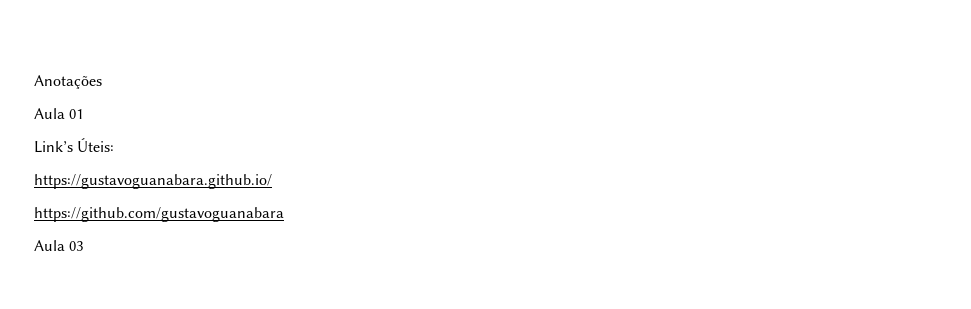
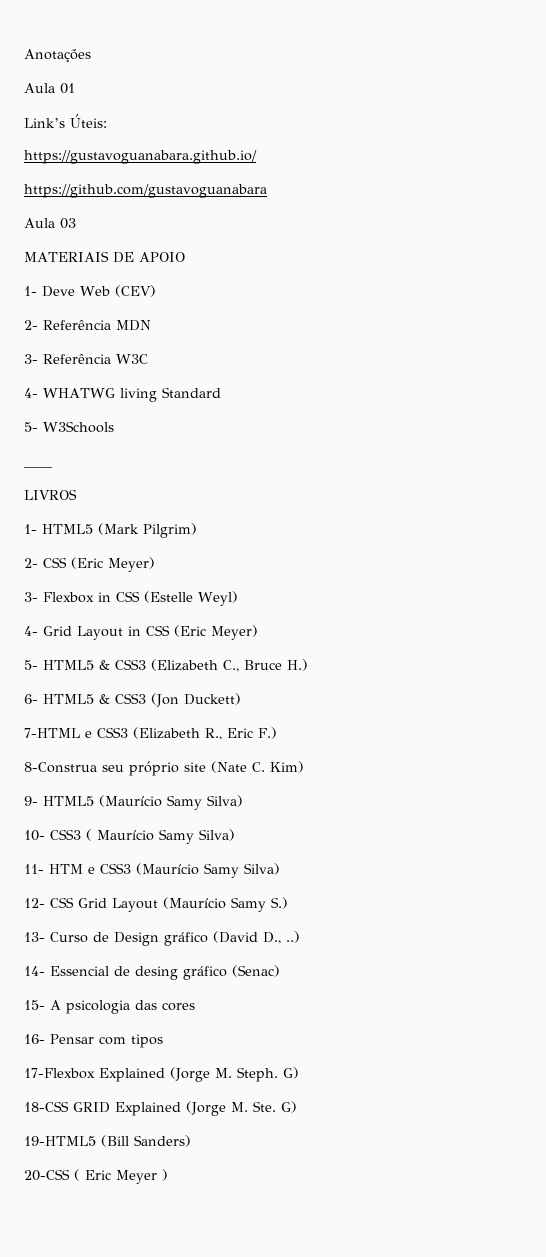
(84, 246) none -> [24,251,185,263] [24,285,156,297] [24,320,151,331] [24,354,148,364] [24,387,221,402] [24,421,114,433] [24,466,52,468] [24,489,77,500] [24,523,197,538] [24,557,155,572] [24,591,238,606] [24,625,258,640] [24,659,308,672] [24,693,241,707] [24,727,277,740] [24,761,304,776] [24,795,243,810] [24,829,235,844] [24,863,280,878] [24,897,288,912] [24,931,300,946] [24,965,280,980] [24,1000,195,1014] [24,1034,163,1048] [24,1067,299,1082] [24,1101,297,1116] [24,1135,191,1147] [24,1169,168,1184] // MATERIAIS DE APOIO // 1- Deve Web (CEV) // 2- Referência MDN // 3- Referência W3C // 4- WHATWG living Standard // 5- W3Schools // ____ // LIVROS // 1- HTML5 (Mark Pilgrim) // 2- CSS (Eric Meyer) // 3- Flexbox in CSS (Estelle Weyl) // 4- Grid Layout in CSS (Eric Meyer) // 5- HTML5 & CSS3 (Elizabeth C., Bruce H.) // 6- HTML5 & CSS3 (Jon Duckett) // 7-HTML e CSS3 (Elizabeth R., Eric F.) // 8-Construa seu próprio site (Nate C. Kim) // 9- HTML5 (Maurício Samy Silva) // 10- CSS3 ( Maurício Samy Silva) // 11- HTM e CSS3 (Maurício Samy Silva) // 12- CSS Grid Layout (Maurício Samy S.) // 13- Curso de Design gráfico (David D., ..) // 14- Essencial de desing gráfico (Senac) // 15- A psicologia das cores // 16- Pensar com tipos // 17-Flexbox Explained (Jorge M. Steph. G) // 18-CSS GRID Explained (Jorge M. Ste. G) // 19-HTML5 (Bill Sanders) // 20-CSS ( Eric Meyer )

